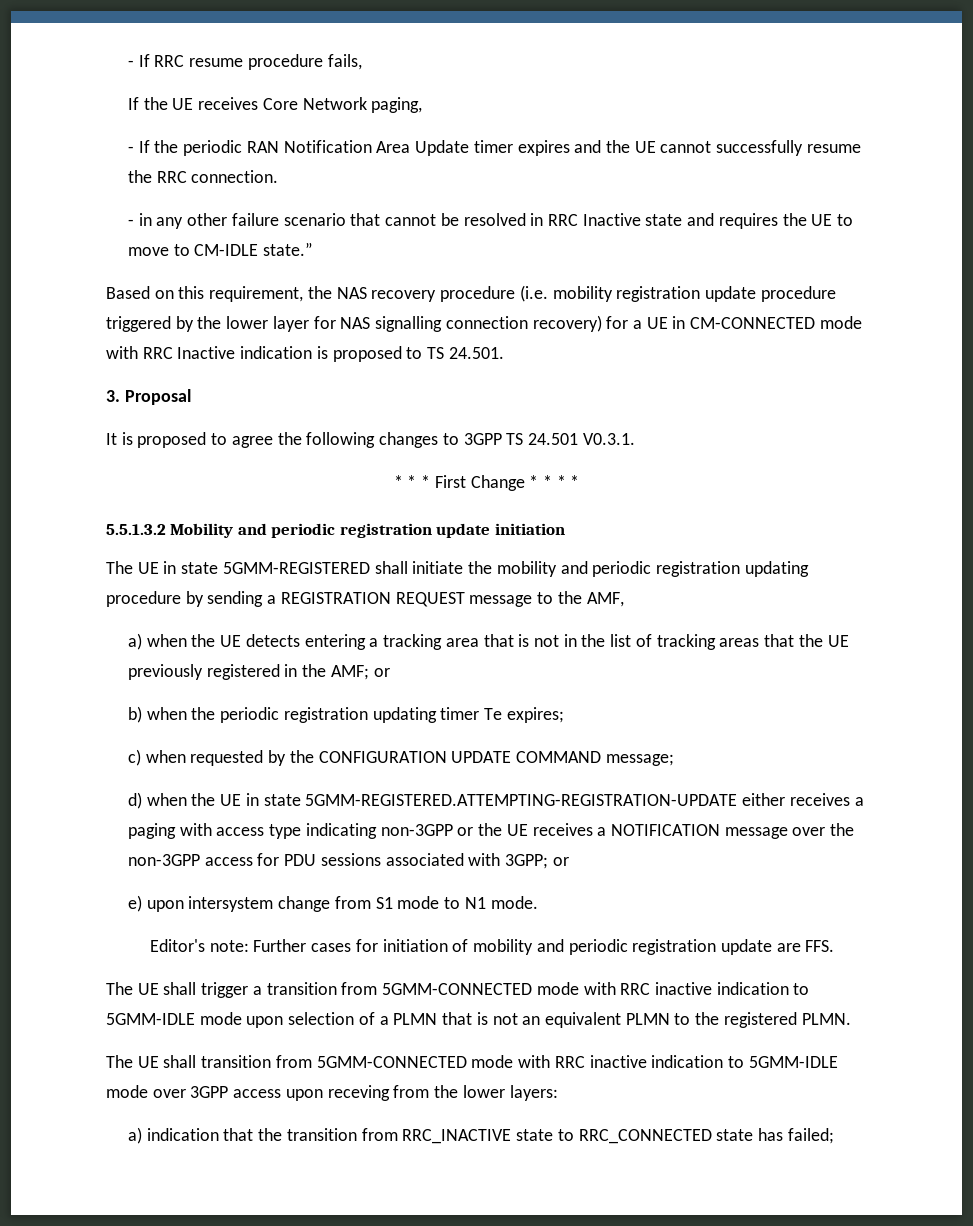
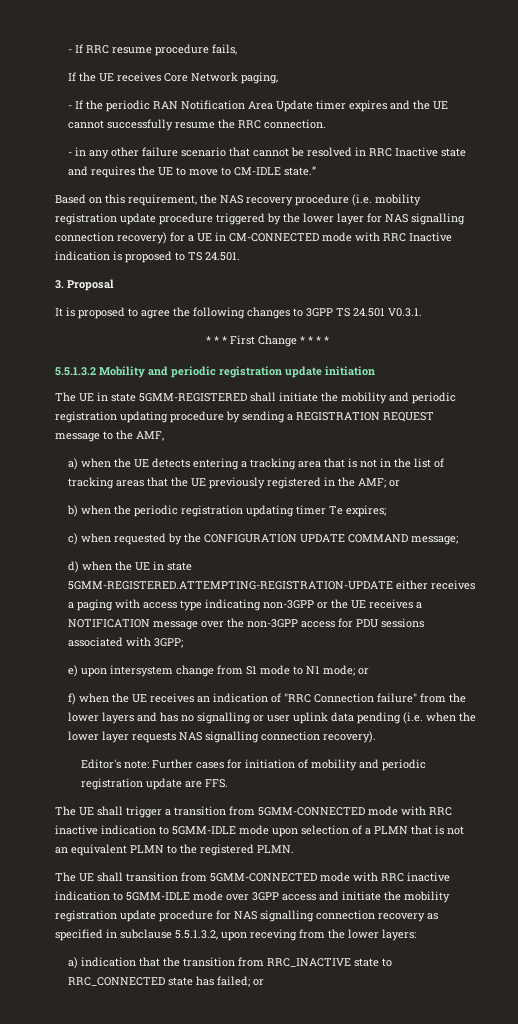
[552,857,569,866] or -> (183, 643) none
[490,896,538,909] mode. -> [322,665,369,676] [67,693,466,705] [67,712,476,724] [67,731,376,743] mode; or // f) when the UE receives an indication of "RRC Connection failure" from the lower layers and has no signalling or user uplink data pending (i.e. when the lower layer requests NAS signalling connection recovery).
(282, 1093) none -> [319,891,450,903] [55,910,438,922] [55,929,218,941] and initiate the mobility registration update procedure for NAS signalling connection recovery as specified in subclause 5.5.1.3.2,
(834, 1136) none -> [252,979,264,986] or

